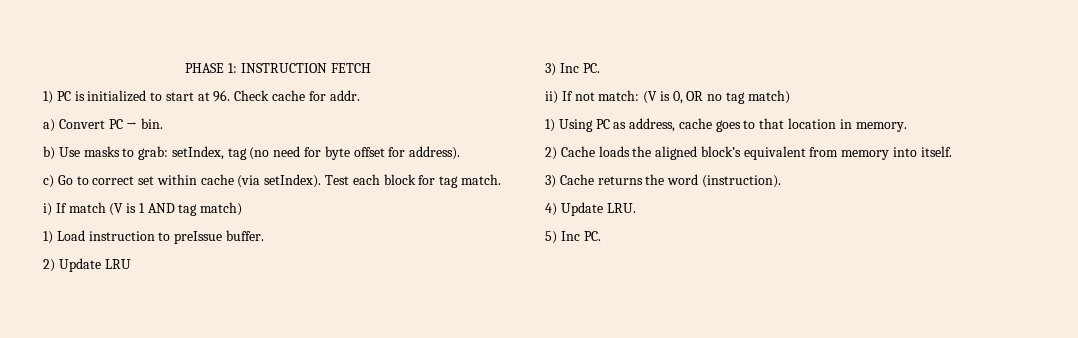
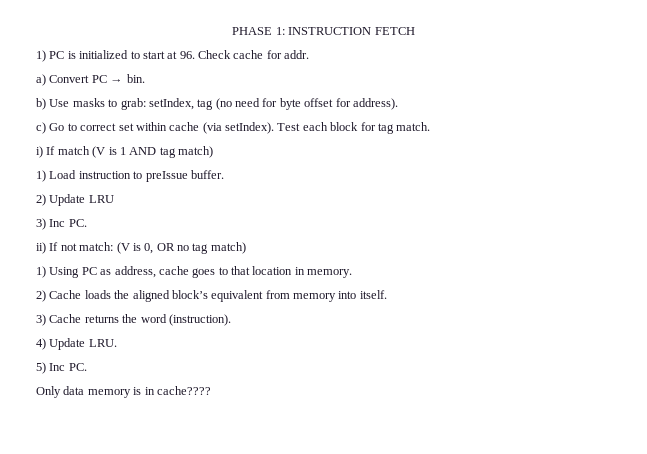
(601, 236) none -> [36,386,211,398] // Only data memory is in cache????

